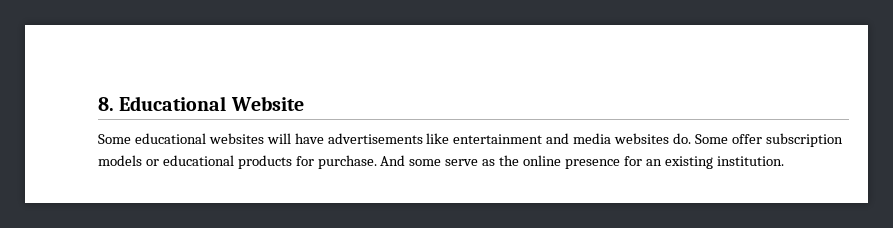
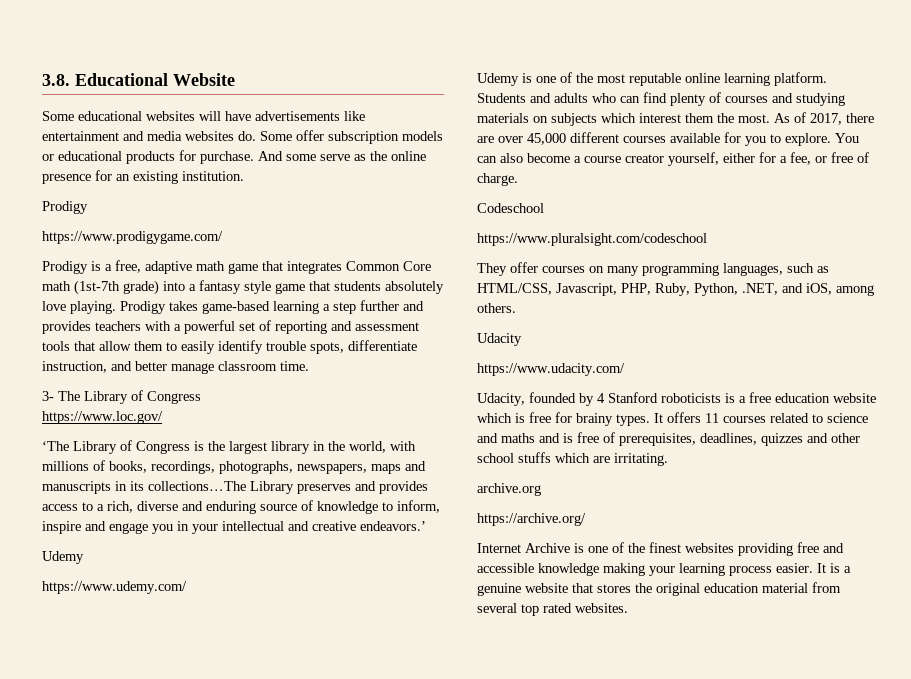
[98,97,114,111] 8. -> [42,74,70,86] 3.8.
(784, 161) none -> [42,201,88,214] [42,231,223,244] [42,260,431,274] [42,280,444,295] [42,300,424,314] [42,320,419,334] [42,340,417,354] [42,361,309,374] [42,390,201,404] [42,411,163,424] [42,440,416,454] [42,460,426,474] [42,481,428,494] [42,500,440,514] [42,521,426,534] [42,551,84,564] [42,581,187,594] [477,72,827,86] [477,92,845,106] [477,112,874,126] [477,132,859,146] [477,152,869,166] [477,173,518,186] [477,203,544,213] [477,233,707,246] [477,262,829,276] [477,283,874,296] [477,303,516,313] [477,333,522,346] [477,363,625,376] [477,392,876,406] [477,412,868,426] [477,432,860,446] [477,452,668,466] [477,483,541,496] [477,513,586,526] [477,542,844,556] [477,563,851,576] [477,582,841,596] [477,603,628,616] // Prodigy // https://www.prodigygame.com/ // Prodigy is a free, adaptive math game that integrates Common Core math (1st-7th grade) into a fantasy style game that students absolutely love playing. Prodigy takes game-based learning a step further and provides teachers with a powerful set of reporting and assessment tools that allow them to easily identify trouble spots, differentiate instruction, and better manage classroom time. // 3- The Library of Congress // https://www.loc.gov/ // ‘The Library of Congress is the largest library in the world, with millions of books, recordings, photographs, newspapers, maps and manuscripts in its collections…The Library preserves and provides access to a rich, diverse and enduring source of knowledge to inform, inspire and engage you in your intellectual and creative endeavors.’ // Udemy // https://www.udemy.com/ // Udemy is one of the most reputable online learning platform. Students and adults who can find plenty of courses and studying materials on subjects which interest them the most. As of 2017, there are over 45,000 different courses available for you to explore. You can also become a course creator yourself, either for a fee, or free of charge. // Codeschool // https://www.pluralsight.com/codeschool // They offer courses on many programming languages, such as HTML/CSS, Javascript, PHP, Ruby, Python, .NET, and iOS, among others. // Udacity // https://www.udacity.com/ // Udacity, founded by 4 Stanford roboticists is a free education website which is free for brainy types. It offers 11 courses related to science and maths and is free of prerequisites, deadlines, quizzes and other school stuffs which are irritating. // archive.org // https://archive.org/ // Internet Archive is one of the finest websites providing free and accessible knowledge making your learning process easier. It is a genuine website that stores the original education material from several top rated websites.

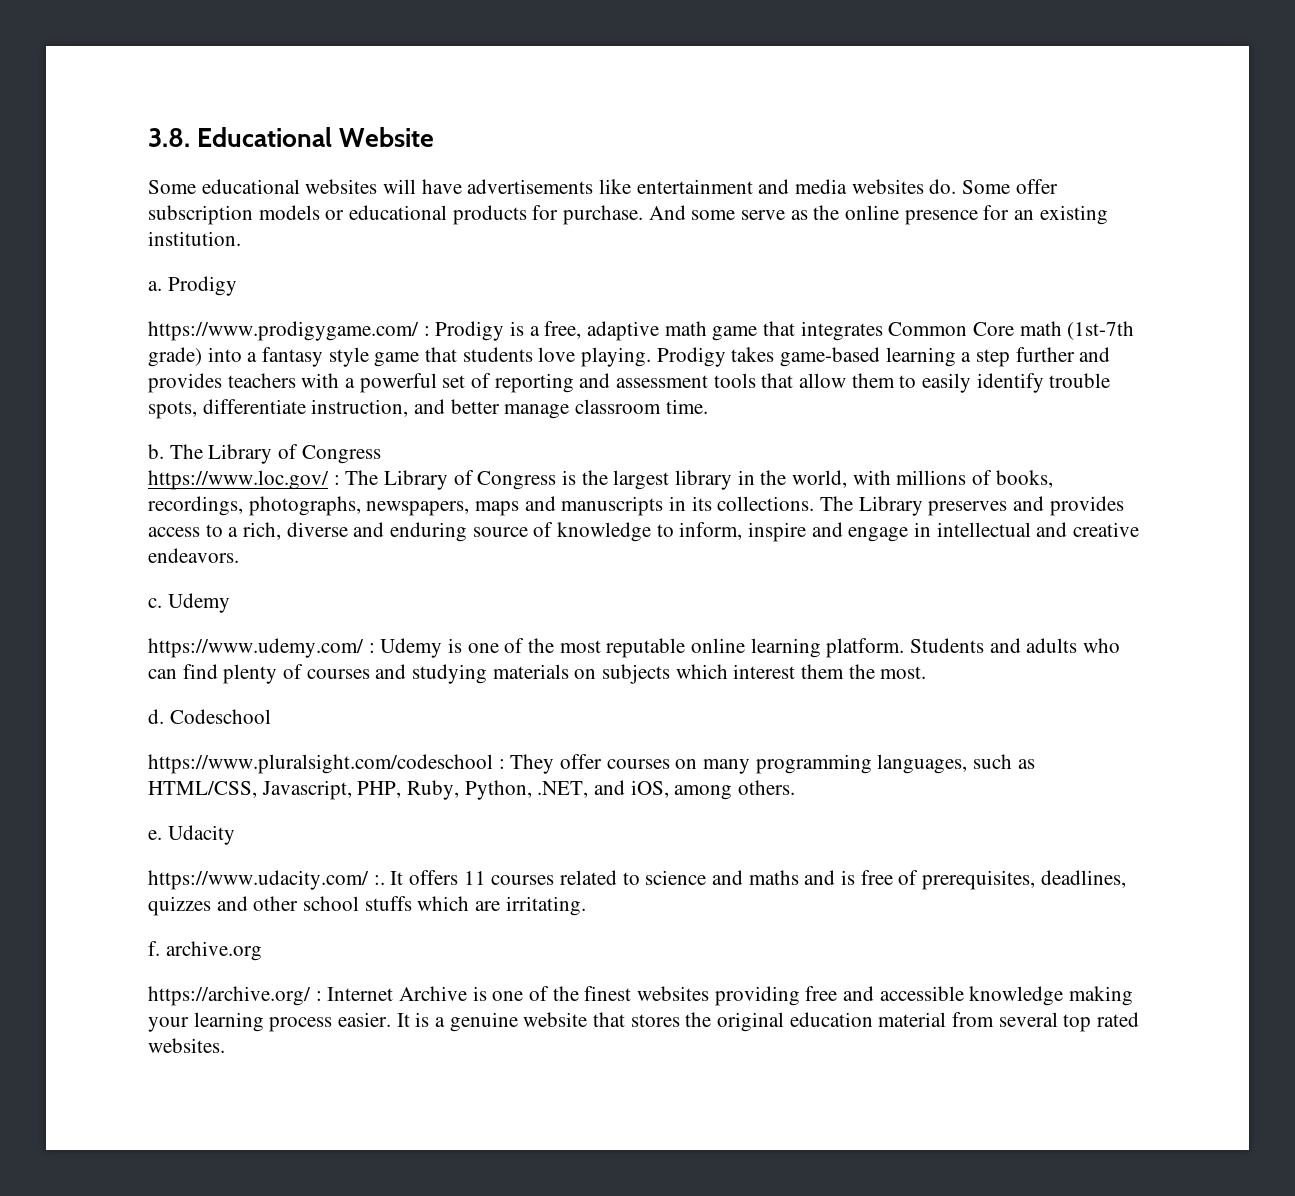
(244, 176) none -> [148,281,162,291] a.
(223, 237) // -> [423,326,430,336] :
[385,281,444,294] absolutely -> (533, 354) none
[42,391,54,401] 3- -> [148,444,164,459] b.
[42,441,69,451] // ‘The -> [333,470,379,485] : The
[148,481,246,491] collections…The -> [717,496,854,511] collections. The
[152,521,218,534] you in your -> [914,522,932,537] in
[360,521,426,531] endeavors.’ // -> [148,548,239,563] [148,598,162,608] endeavors. // c.
(187, 587) // -> [368,643,375,653] :
[774,112,874,125] [477,132,859,146] [477,152,869,166] [477,173,518,186] As of 2017, there are over 45,000 different courses available for you to explore. You can also become a course creator yourself, either for a fee, or free of charge. // -> [148,709,164,724] // d.
(707, 239) // -> [498,759,505,769] :
(516, 308) none -> [148,830,162,840] e.
[477,392,876,406] [477,412,650,426] // Udacity, founded by 4 Stanford roboticists is a free education website which is free for brainy types. -> [373,875,385,885] :.
(668, 459) none -> [148,941,160,956] f.
(586, 519) // -> [315,991,322,1001] :

